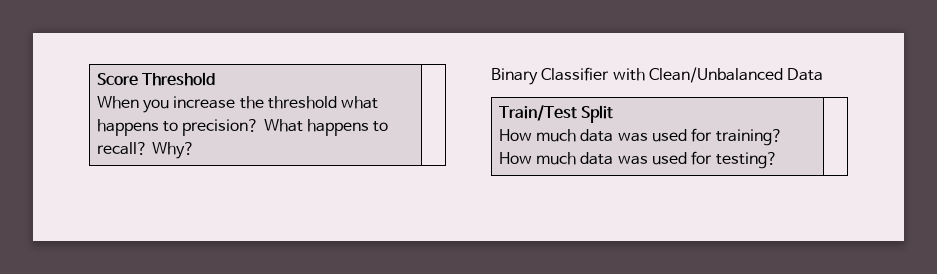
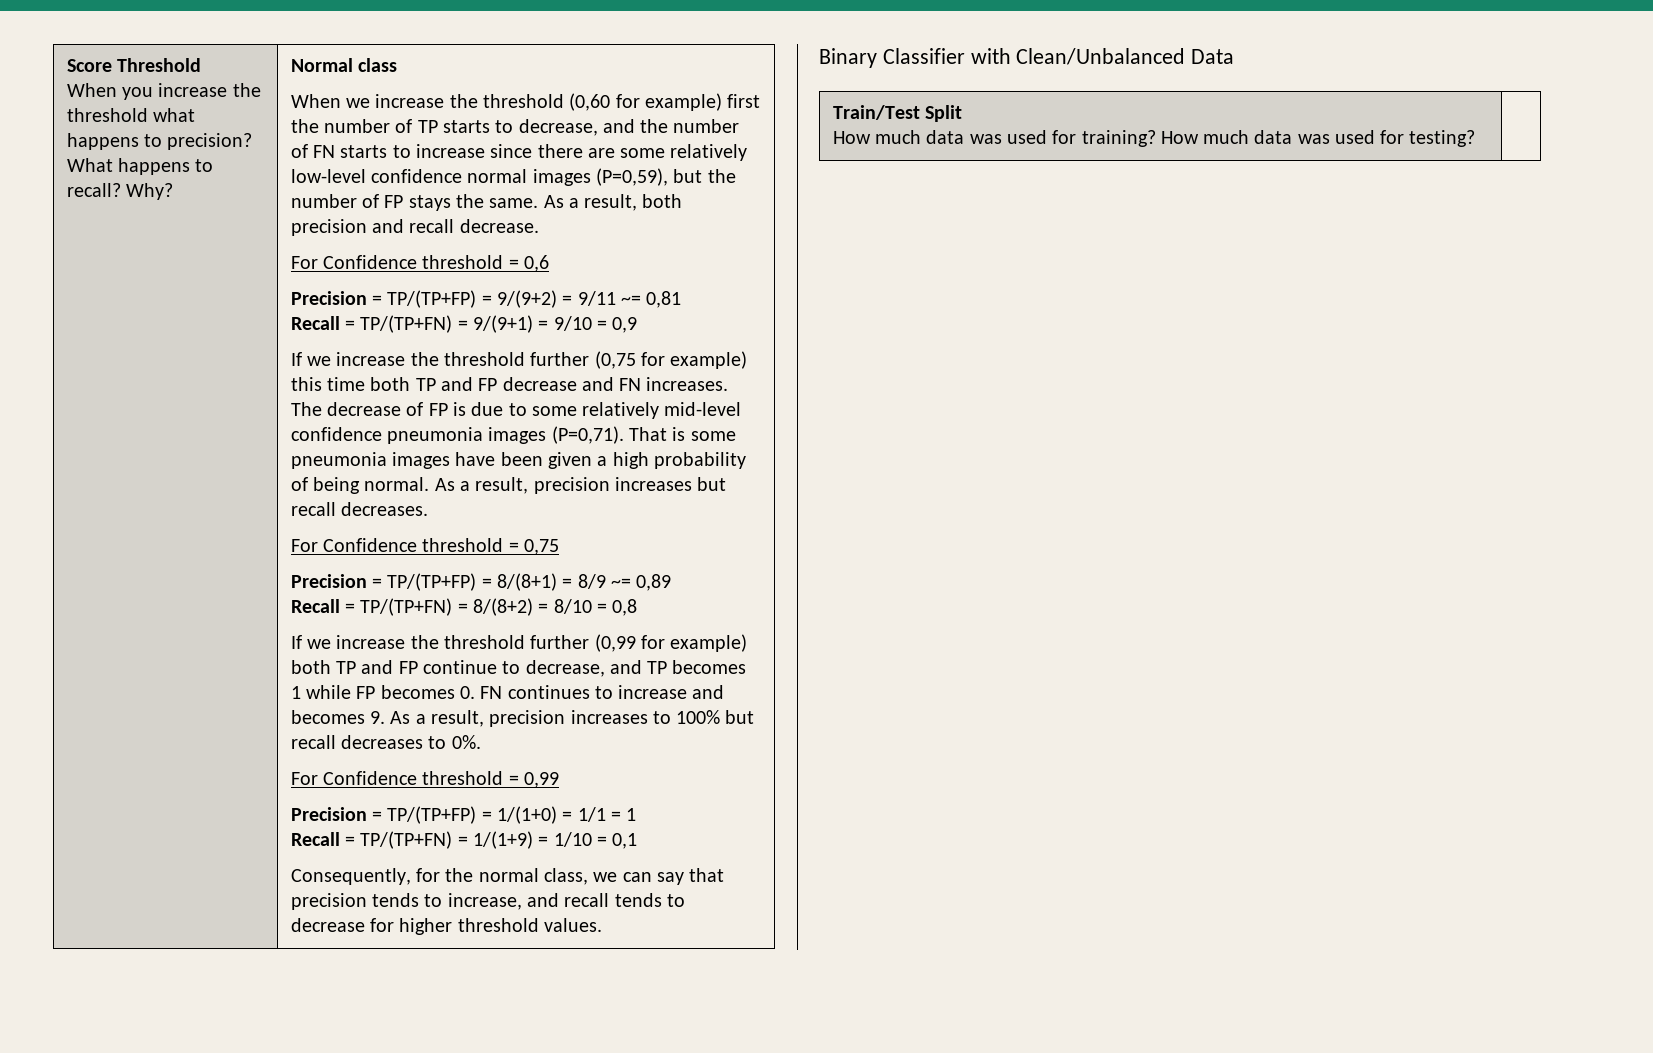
(196, 150) none -> [290,58,398,72] [290,93,761,111] [290,119,740,136] [290,144,748,161] [290,168,736,186] [290,194,683,211] [290,219,539,236] [290,255,549,272] [290,290,682,308] [290,315,638,333] [290,351,748,369] [290,377,729,391] [290,402,742,419] [290,426,736,444] [290,452,746,469] [290,477,727,494] [290,502,429,516] [290,538,559,555] [290,573,672,591] [290,598,638,616] [290,634,748,652] [290,660,747,677] [290,685,725,699] [290,710,755,727] [290,735,481,749] [290,771,559,788] [290,806,637,824] [290,831,638,849] [290,868,725,885] [290,893,685,910] [290,918,602,935] Normal class // When we increase the threshold (0,60 for example) first the number of TP starts to decrease, and the number of FN starts to increase since there are some relatively low-level confidence normal images (P=0,59), but the number of FP stays the same. As a result, both precision and recall decrease. // For Confidence threshold = 0,6 // Precision = TP/(TP+FP) = 9/(9+2) = 9/11 ~= 0,81 // Recall = TP/(TP+FN) = 9/(9+1) = 9/10 = 0,9 // If we increase the threshold further (0,75 for example) this time both TP and FP decrease and FN increases. The decrease of FP is due to some relatively mid-level confidence pneumonia images (P=0,71). That is some pneumonia images have been given a high probability of being normal. As a result, precision increases but recall decreases. // For Confidence threshold = 0,75 // Precision = TP/(TP+FP) = 8/(8+1) = 8/9 ~= 0,89 // Recall = TP/(TP+FN) = 8/(8+2) = 8/10 = 0,8 // If we increase the threshold further (0,99 for example) both TP and FP continue to decrease, and TP becomes 1 while FP becomes 0. FN continues to increase and becomes 9. As a result, precision increases to 100% but recall decreases to 0%. // For Confidence threshold = 0,99 // Precision = TP/(TP+FP) = 1/(1+0) = 1/1 = 1 // Recall = TP/(TP+FN) = 1/(1+9) = 1/10 = 0,1 // Consequently, for the normal class, we can say that precision tends to increase, and recall tends to decrease for higher threshold values.

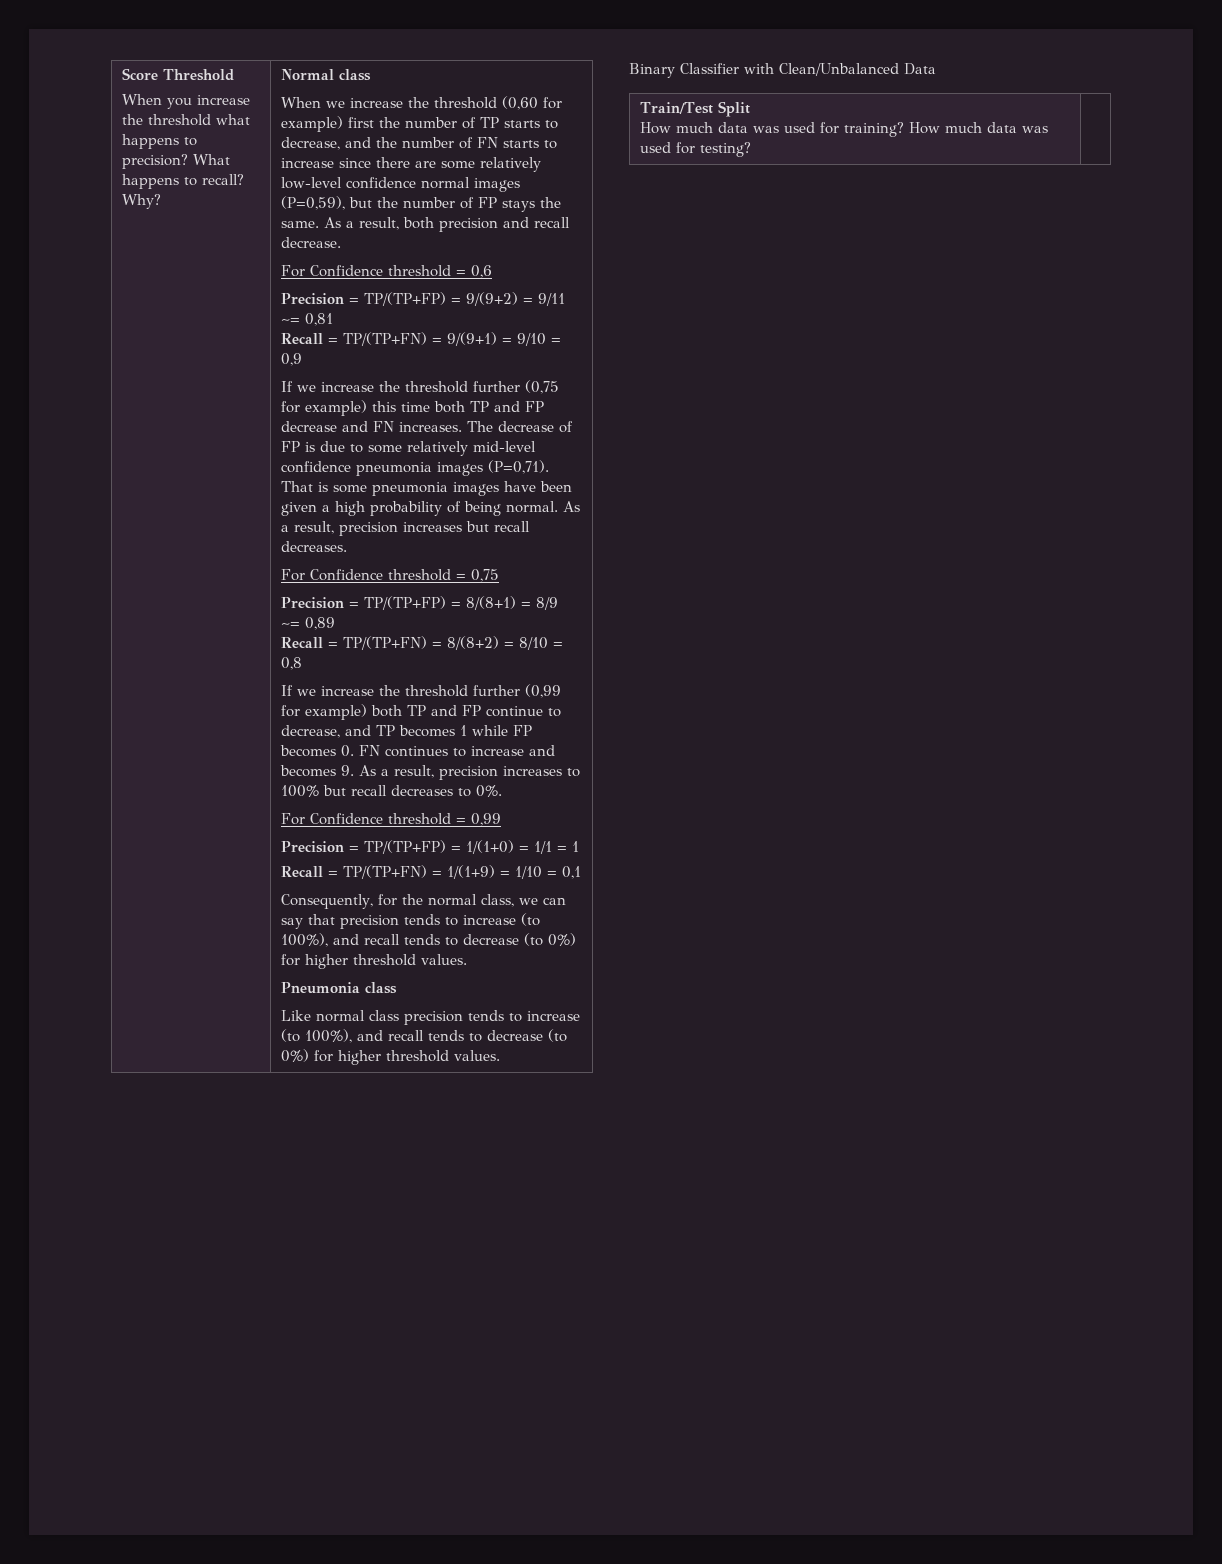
[447,893,685,910] [290,918,365,932] increase, and recall tends to decrease -> [463,913,541,926] [281,933,577,947] [281,954,468,969] [281,982,398,994] [281,1010,581,1025] [281,1029,568,1043] [281,1049,310,1062] increase (to 100%), and recall tends to decrease (to 0%) for higher threshold values. // Pneumonia class // Like normal class precision tends to increase (to 100%), and recall tends to decrease (to 0%)

